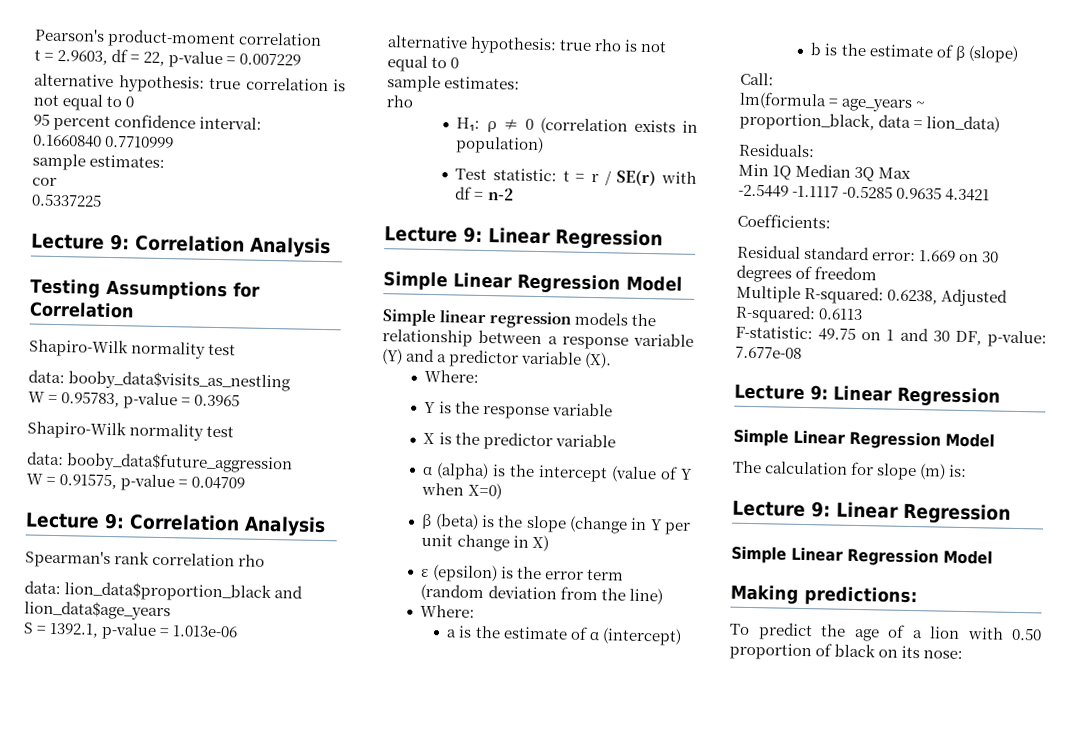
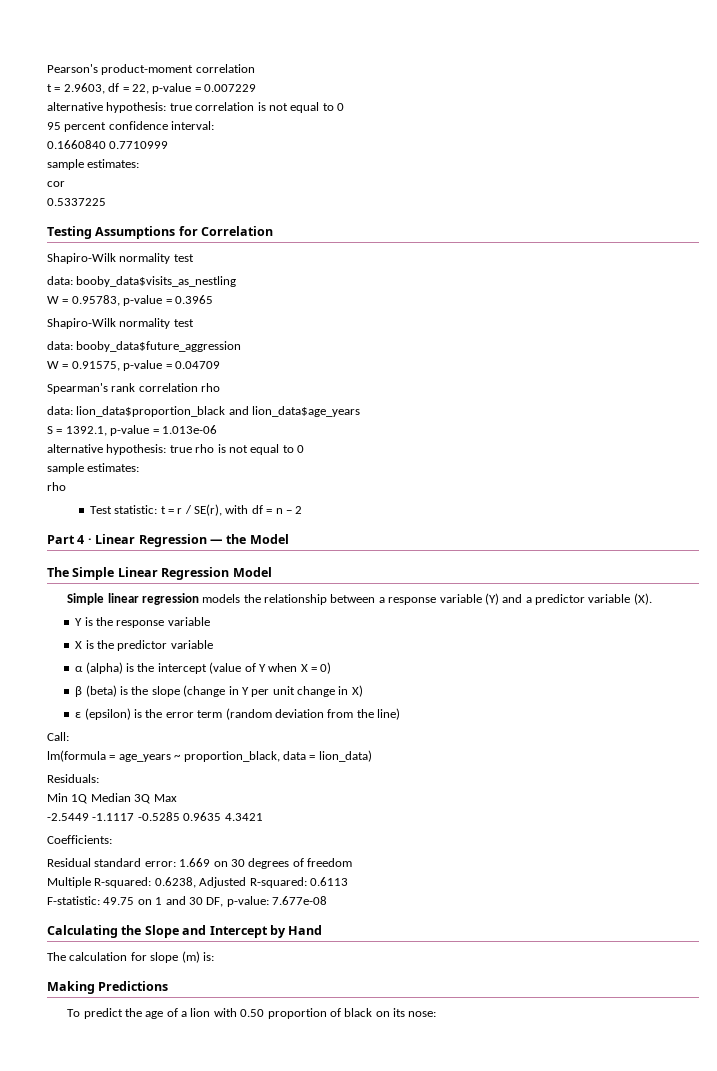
[31,233,331,259] // Lecture 9: Correlation Analysis -> (106, 202) none
[25,512,326,538] // Lecture 9: Correlation Analysis -> (220, 365) none
[456,116,698,135] [455,135,545,155] // H₁: ρ ≠ 0 (correlation exists in population) -> (66, 486) none
[616,169,657,187] SE(r) -> [194,504,223,516] SE(r),
[487,188,514,201] [384,226,663,251] n-2 // Lecture 9: Linear Regression // -> [275,506,303,514] [47,534,289,547] [47,567,69,577] n − 2 // Part 4 · Linear Regression — the Model // The
[424,369,480,383] // Where: -> (652, 599) none
[467,482,502,500] X=0) -> [300,662,332,674] X = 0)
[420,604,476,618] [446,625,682,646] [810,42,1019,63] // Where: // a is the estimate of α (intercept) // b is the estimate of β (slope) -> (401, 714) none
[734,383,1001,407] [733,428,995,450] Lecture 9: Linear Regression // Simple Linear Regression Model -> [47,925,323,938] Calculating the Slope and Intercept by Hand
[732,500,1011,525] [731,545,993,567] // Lecture 9: Linear Regression // Simple Linear Regression Model -> (214, 956) none
[804,586,917,607] predictions: -> [98,981,169,991] Predictions

